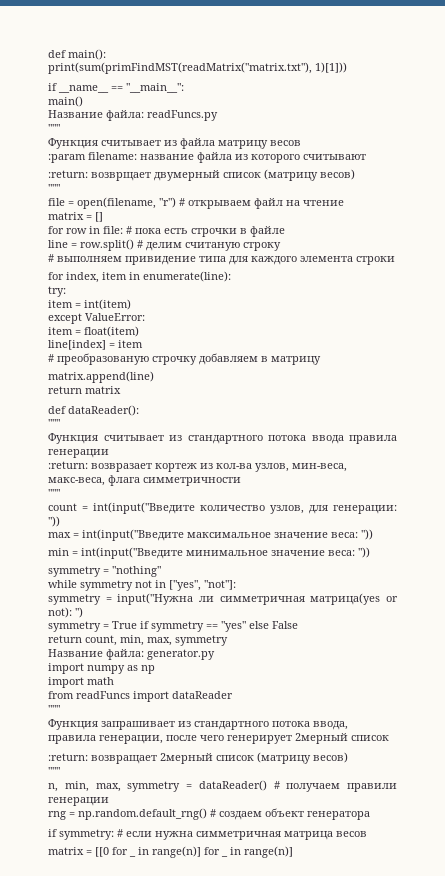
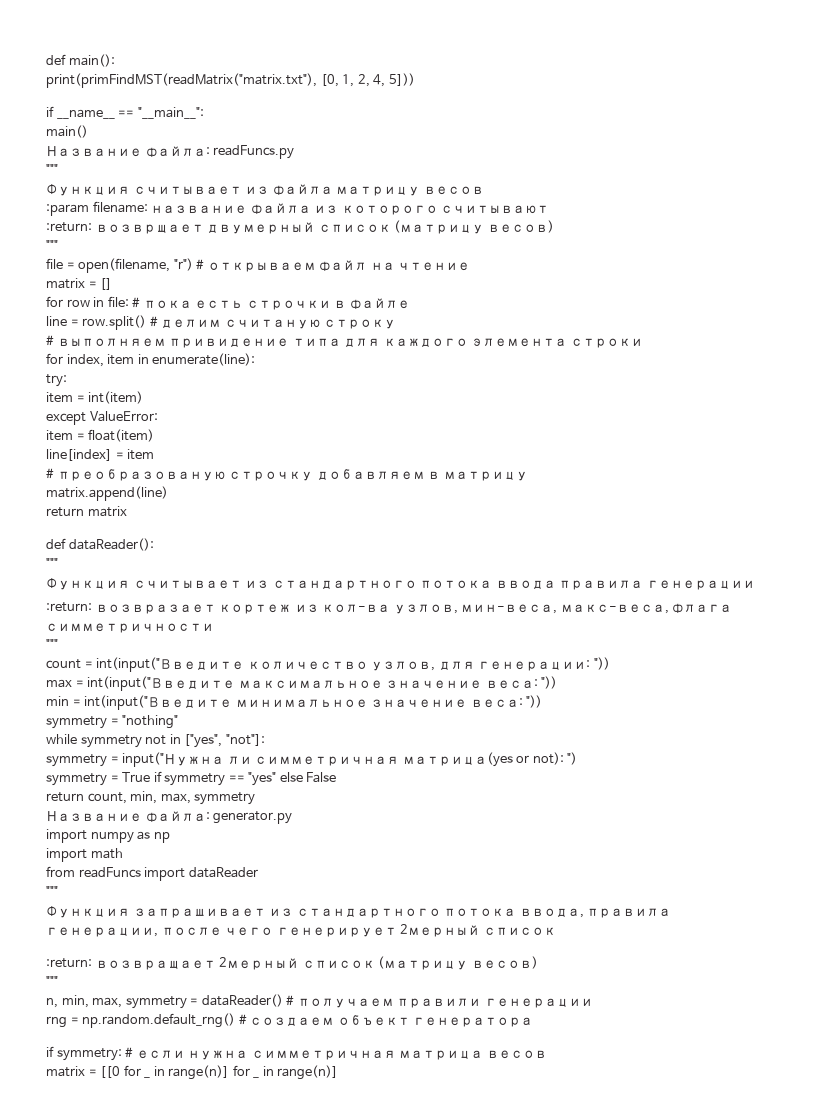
[48,62,347,74] print(sum(primFindMST(readMatrix("matrix.txt"), 1)[1])) -> [46,73,415,88] print(primFindMST(readMatrix("matrix.txt"), [0, 1, 2, 4, 5]))

